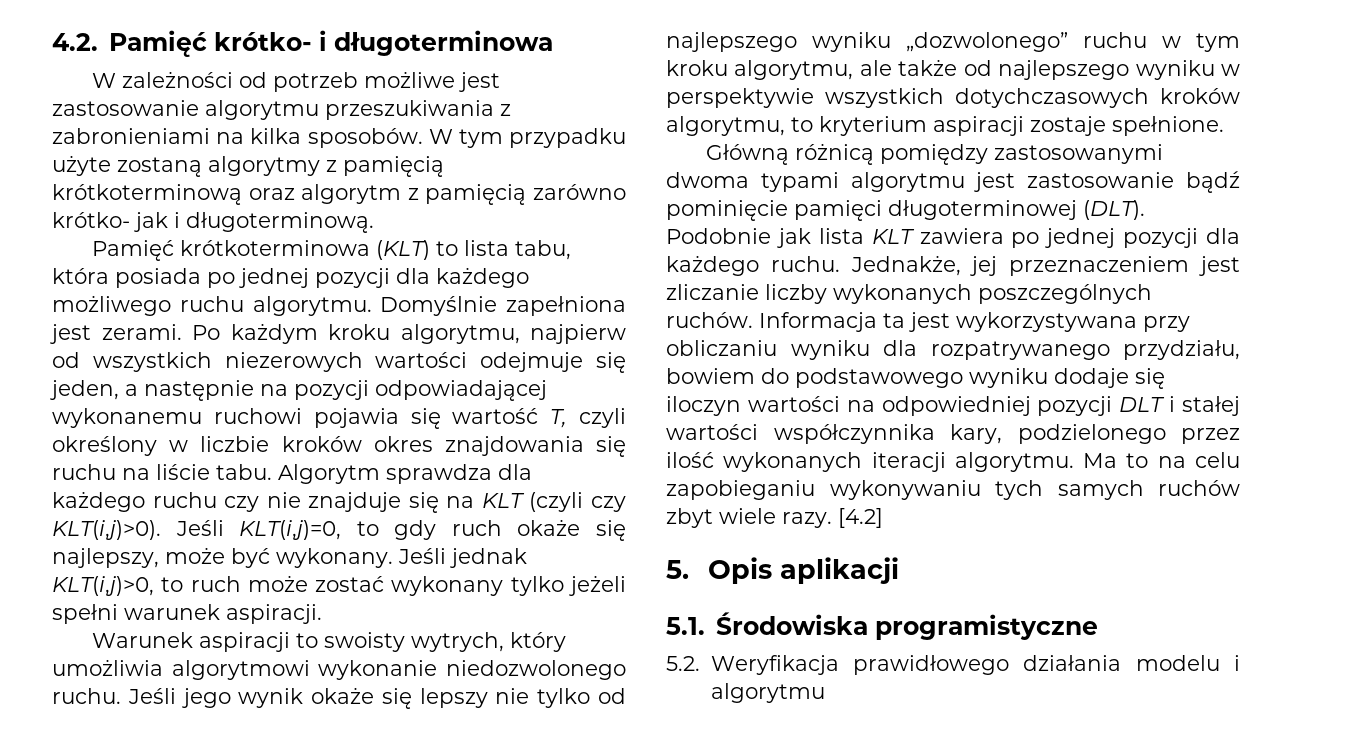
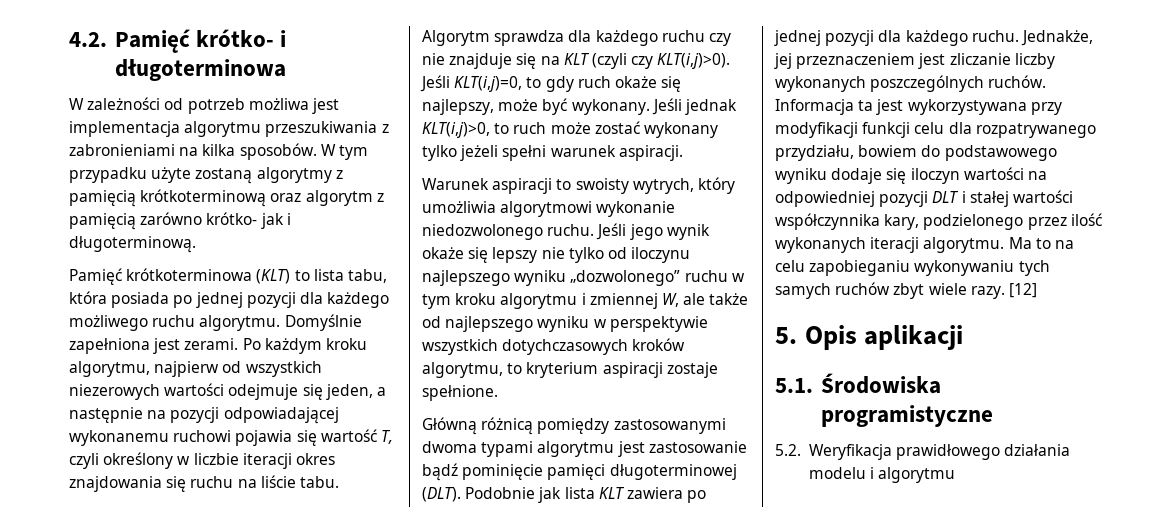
[363,71,500,92] [52,100,199,116] możliwe jest zastosowanie -> [248,98,339,114] [69,121,180,137] możliwa jest implementacja
[281,436,362,452] kroków -> [242,453,292,469] iteracji
(626, 696) none -> [631,247,691,263] iloczynu
[734,60,854,80] algorytmu, -> [500,293,679,309] algorytmu i zmiennej W,
[666,340,870,360] obliczaniu wyniku -> [775,122,945,138] modyfikacji funkcji celu
[838,508,883,528] [4.2] -> [1008,283,1037,298] [12]

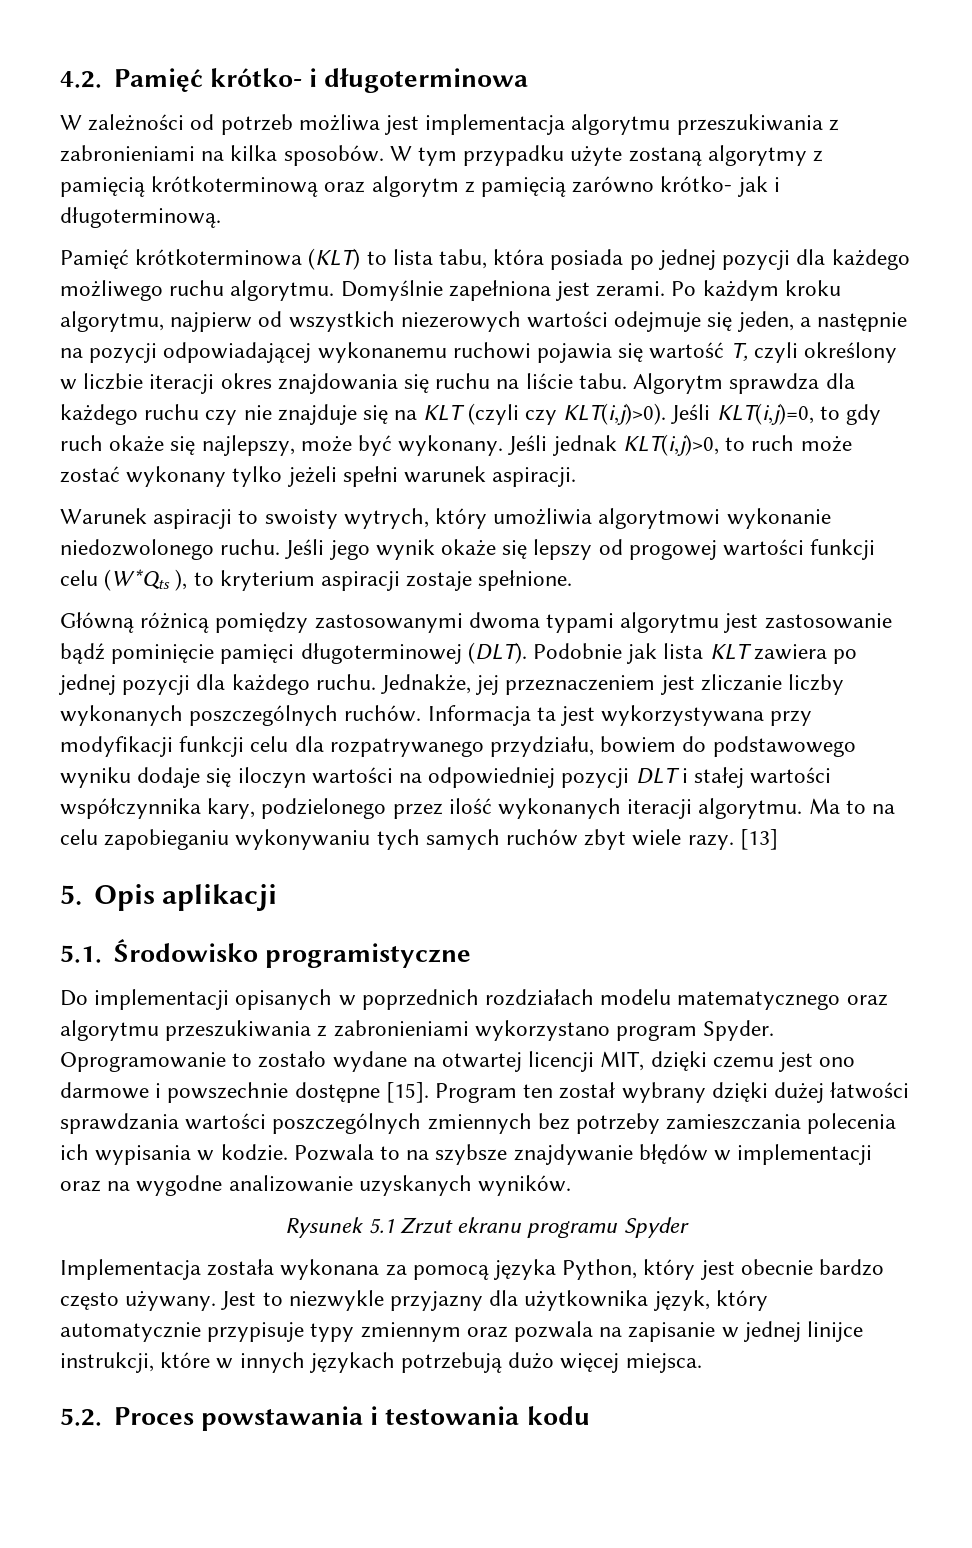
[541,247,691,263] [422,270,745,286] [422,293,749,309] [422,316,708,332] [422,338,686,355] [422,362,503,378] nie tylko od iloczynu najlepszego wyniku „dozwolonego” ruchu w tym kroku algorytmu i zmiennej W, ale także od najlepszego wyniku w perspektywie wszystkich dotychczasowych kroków algorytmu, -> [598,539,876,560] [60,569,188,591] od progowej wartości funkcji celu (W*Qts ),
[1008,283,1037,298] [12] -> [739,829,778,850] [13]
[820,373,941,394] Środowiska -> [113,939,258,962] Środowisko
[775,444,1071,460] [808,467,956,483] 5.2. Weryfikacja prawidłowego działania modelu i algorytmu -> [60,989,888,1010] [60,1020,775,1041] [60,1051,856,1072] [60,1082,910,1103] [60,1113,897,1134] [60,1144,873,1165] [60,1175,572,1196] [285,1217,689,1238] [60,1259,885,1280] [60,1290,768,1311] [60,1321,864,1342] [60,1352,702,1373] [60,1406,590,1431] Do implementacji opisanych w poprzednich rozdziałach modelu matematycznego oraz algorytmu przeszukiwania z zabronieniami wykorzystano program Spyder. Oprogramowanie to zostało wydane na otwartej licencji MIT, dzięki czemu jest ono darmowe i powszechnie dostępne [15]. Program ten został wybrany dzięki dużej łatwości sprawdzania wartości poszczególnych zmiennych bez potrzeby zamieszczania polecenia ich wypisania w kodzie. Pozwala to na szybsze znajdywanie błędów w implementacji oraz na wygodne analizowanie uzyskanych wyników. // Rysunek 5.1 Zrzut ekranu programu Spyder // Implementacja została wykonana za pomocą języka Python, który jest obecnie bardzo często używany. Jest to niezwykle przyjazny dla użytkownika język, który automatycznie przypisuje typy zmiennym oraz pozwala na zapisanie w jednej linijce instrukcji, które w innych językach potrzebują dużo więcej miejsca. // 5.2. Proces powstawania i testowania kodu

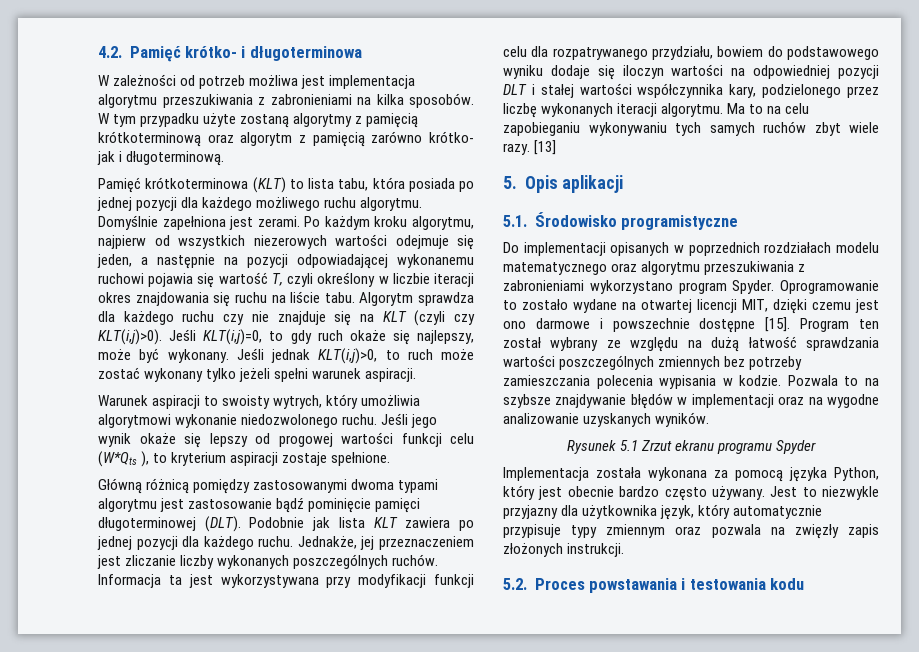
[448,798,492,814] ilość -> [503,103,537,118] liczbę
[711,1082,910,1103] dzięki dużej łatwości -> [606,336,797,352] ze względu na dużą łatwość
[60,1144,89,1160] ich -> (653, 382) none
[628,1321,864,1342] [60,1352,702,1373] zapisanie w jednej linijce instrukcji, które w innych językach potrzebują dużo więcej miejsca. -> [794,524,879,539] [503,543,625,557] zwięzły zapis złożonych instrukcji.

